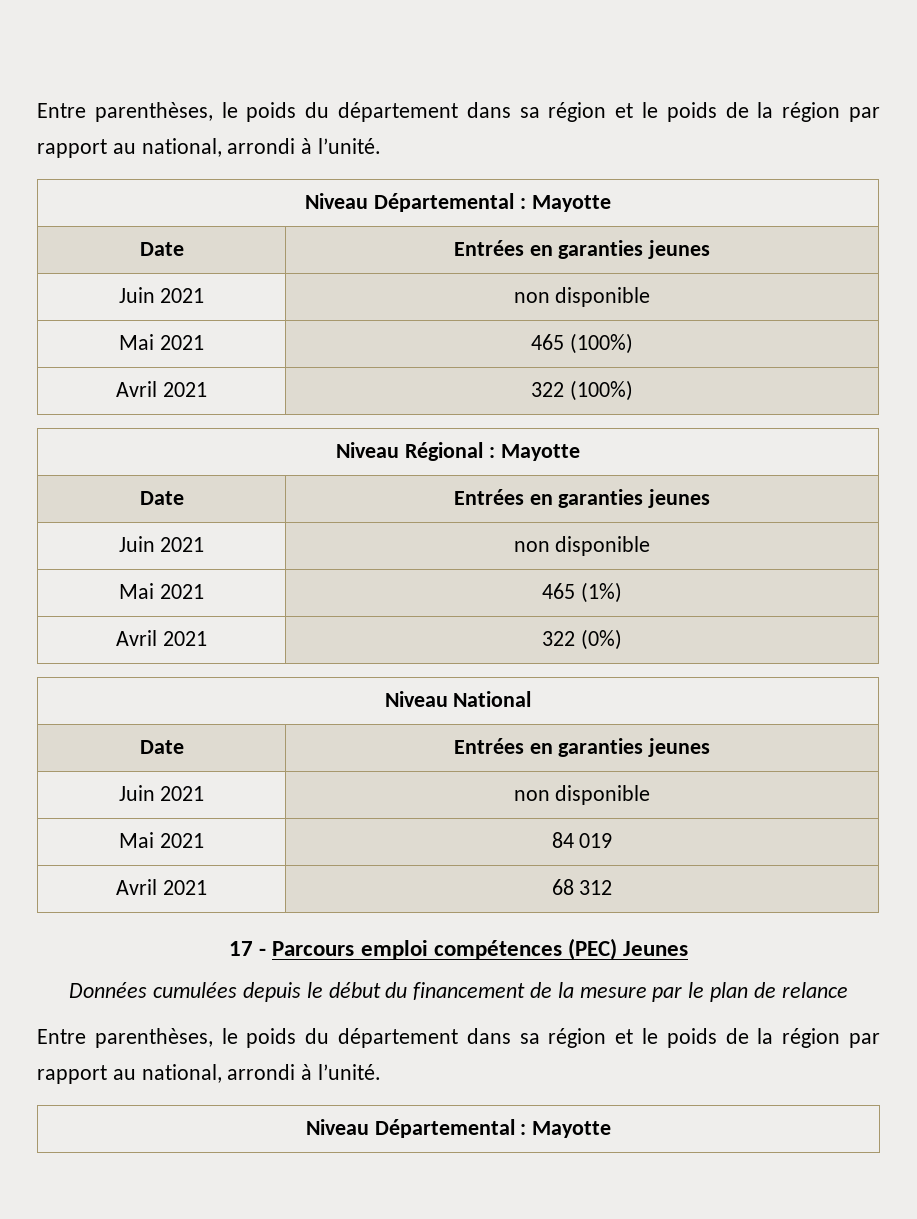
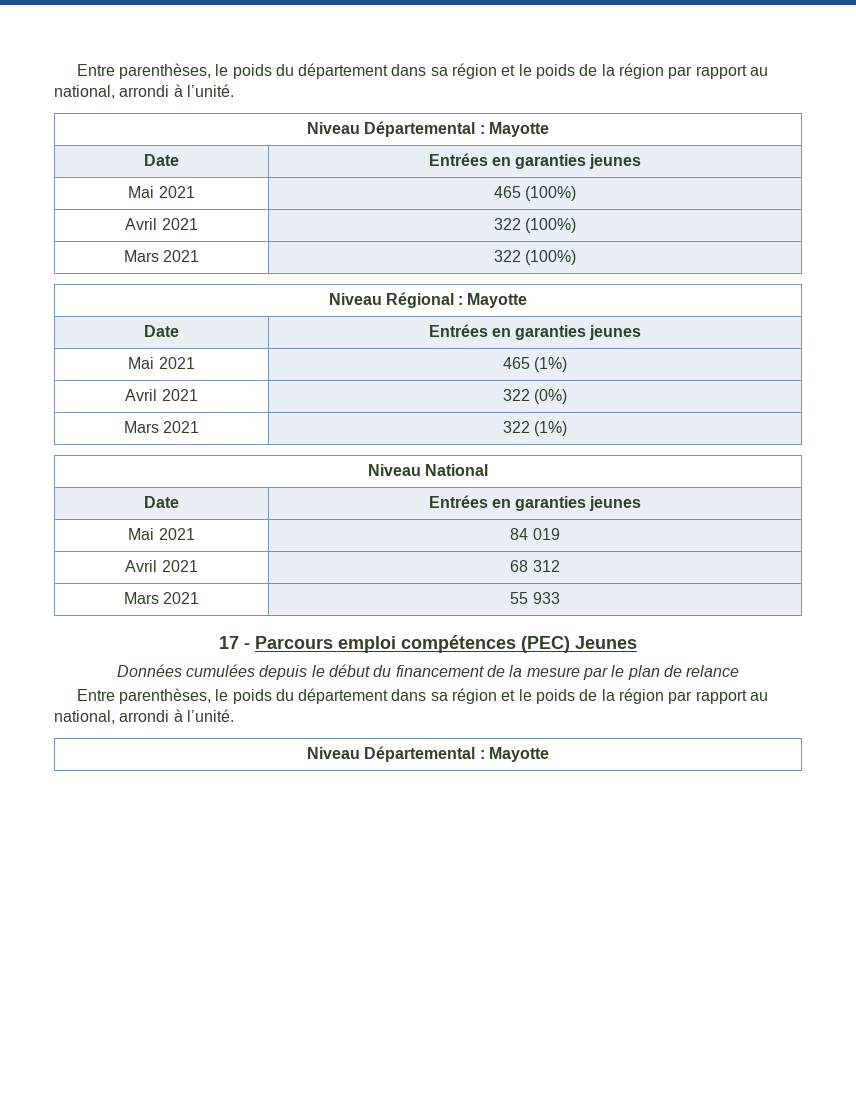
[118,287,205,303] [513,287,651,307] // Juin 2021 | non disponible -> (642, 161) none
(633, 390) none -> [123,250,200,262] [493,250,577,265] // Mars 2021 | 322 (100%)
[118,536,205,552] [513,536,651,556] // Juin 2021 | non disponible -> (642, 332) none
(622, 639) none -> [123,421,200,433] [502,421,568,436] // Mars 2021 | 322 (1%)
[118,785,205,801] [513,785,651,805] // Juin 2021 | non disponible -> (642, 503) none
(613, 887) none -> [123,592,200,604] [510,592,560,604] // Mars 2021 | 55 933

